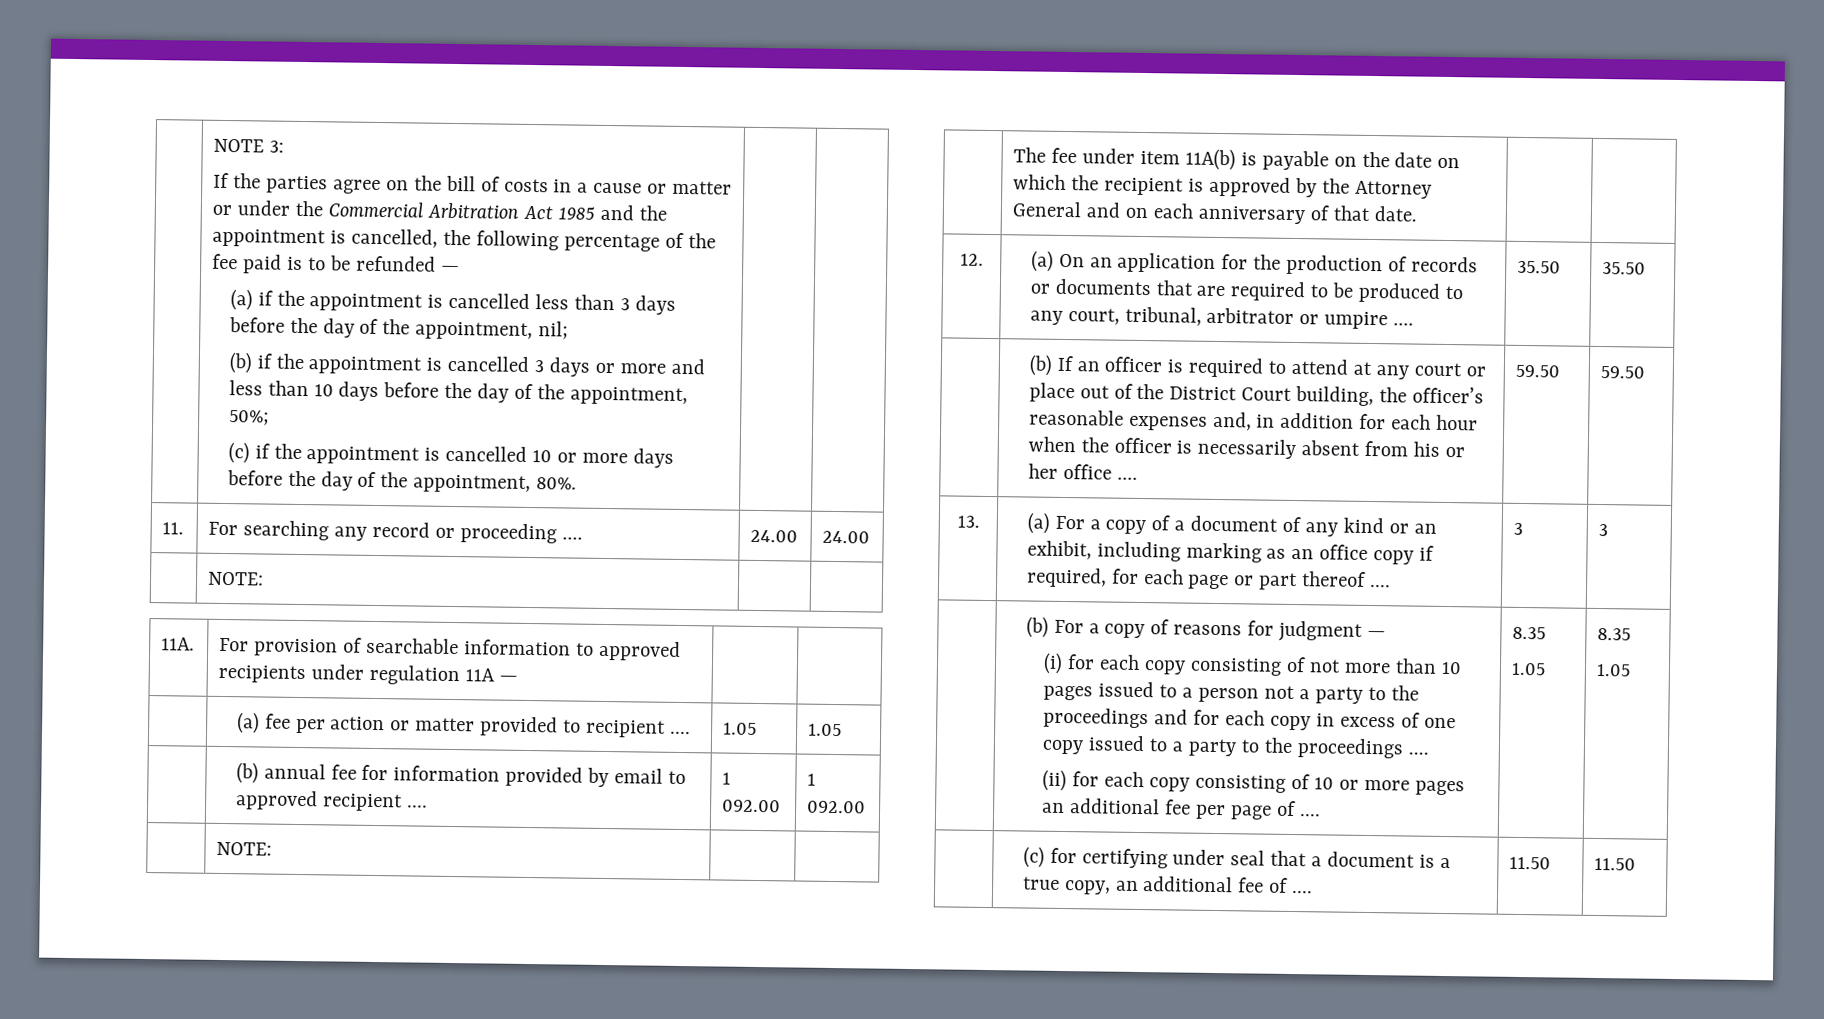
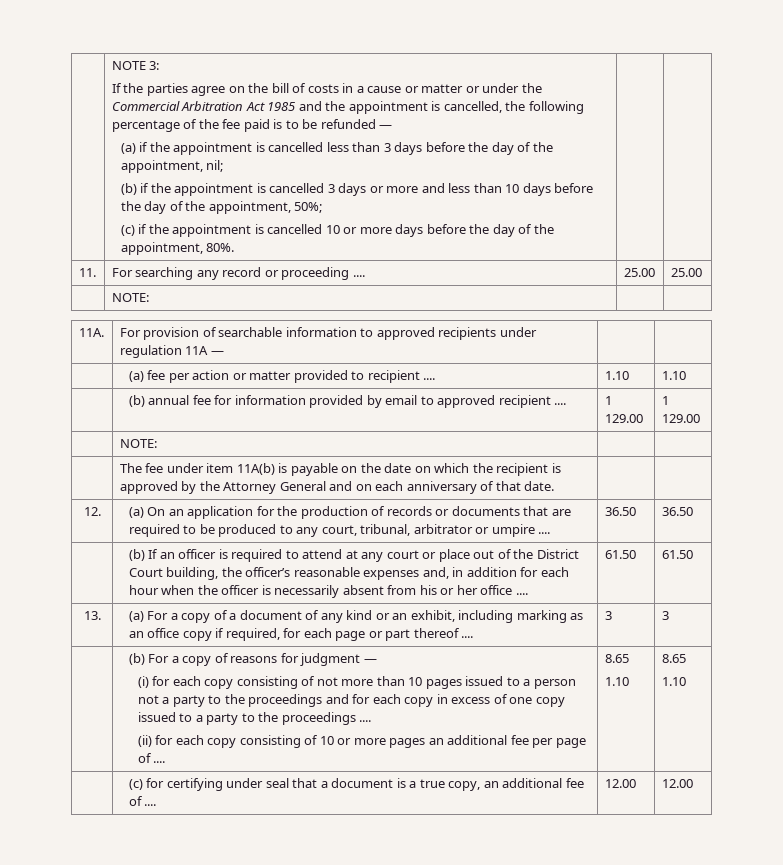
[750,529,799,543] [822,530,871,544] 24.00 | 24.00 -> [623,268,655,277] [670,268,702,277] 25.00 | 25.00
[723,722,758,735] [808,723,843,737] 1.05 | 1.05 -> [604,371,629,380] [661,371,686,380] 1.10 | 1.10
[722,799,782,813] [807,773,817,786] [807,800,867,814] 092.00 | 1 092.00 -> [604,414,643,423] [661,396,669,405] [661,414,700,423] 129.00 | 1 129.00
[1517,260,1562,274] [1602,262,1647,275] 35.50 | 35.50 -> [604,507,636,516] [661,507,693,516] 36.50 | 36.50
[1515,364,1561,378] [1600,366,1646,379] 59.50 | 59.50 -> [604,550,636,559] [661,550,693,559] 61.50 | 61.50
[1512,626,1547,640] [1511,662,1547,676] [1597,627,1632,641] [1596,663,1632,677] 8.35 // 1.05 | 8.35 // 1.05 -> [604,654,629,663] [604,677,629,686] [661,654,686,663] [661,677,686,686] 8.65 // 1.10 | 8.65 // 1.10
[1509,856,1552,870] [1594,857,1637,871] 11.50 | 11.50 -> [604,779,636,788] [661,779,693,788] 12.00 | 12.00

